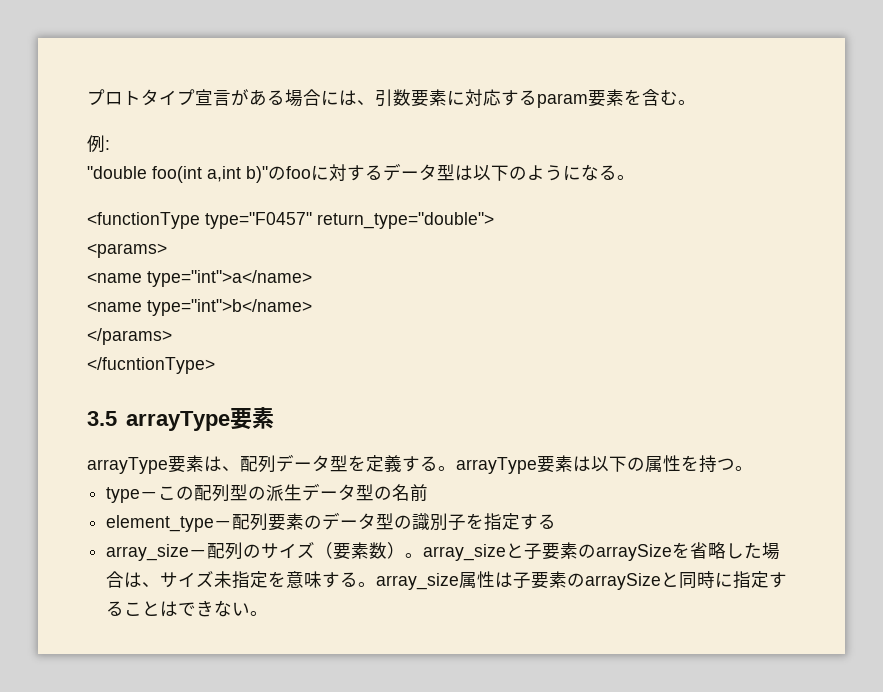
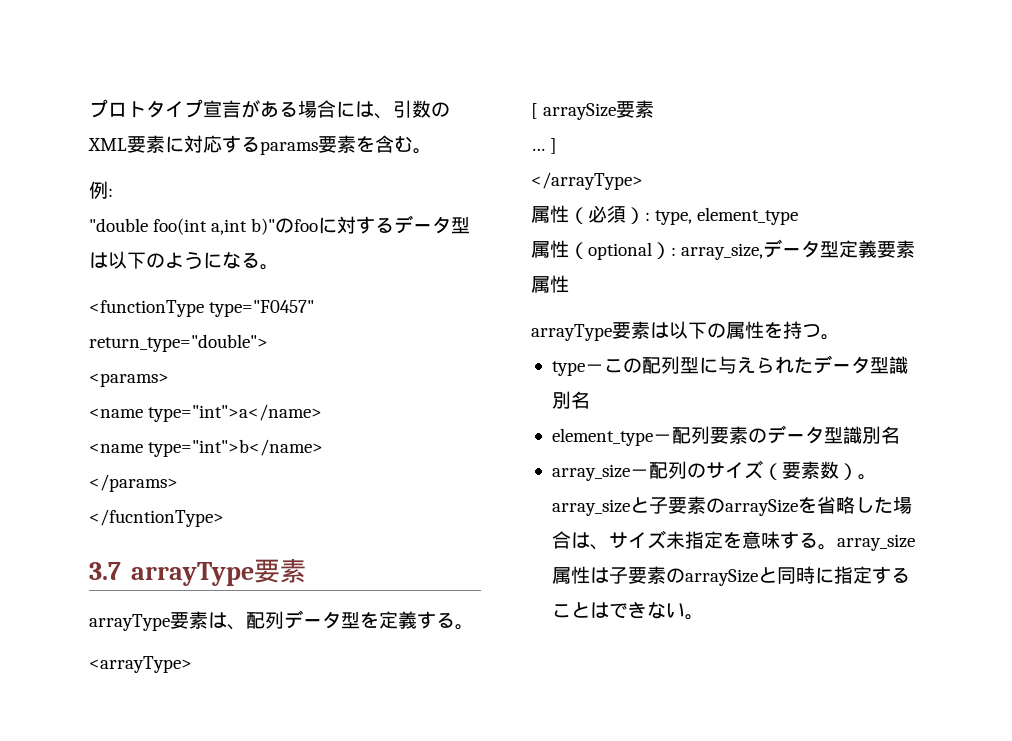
(411, 97) none -> [431,102,450,117] [88,138,127,151] のXML
[537,93,588,108] param -> [260,141,318,155] params
[87,411,117,426] 3.5 -> [89,562,121,580] 3.7
(456, 468) none -> [89,656,192,673] [531,100,655,120] [531,138,558,154] [531,172,643,190] [531,205,799,225] [531,239,916,260] [531,275,569,293] // <arrayType> // [ arraySize要素 // … ] // </arrayType> // 属性（必須）: type, element_type // 属性（optional）: array_size,データ型定義要素属性 //
[248,483,429,502] の派生データ型の名前 -> [698,355,908,374] [551,391,590,409] に与えられたデータ型識別名
[394,513,557,531] の識別子を指定する -> [842,426,900,444] 識別名

